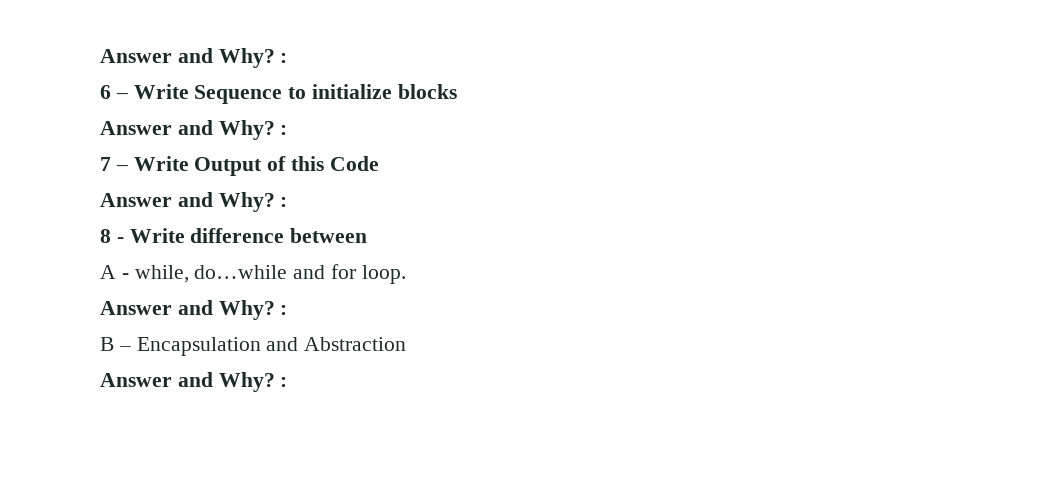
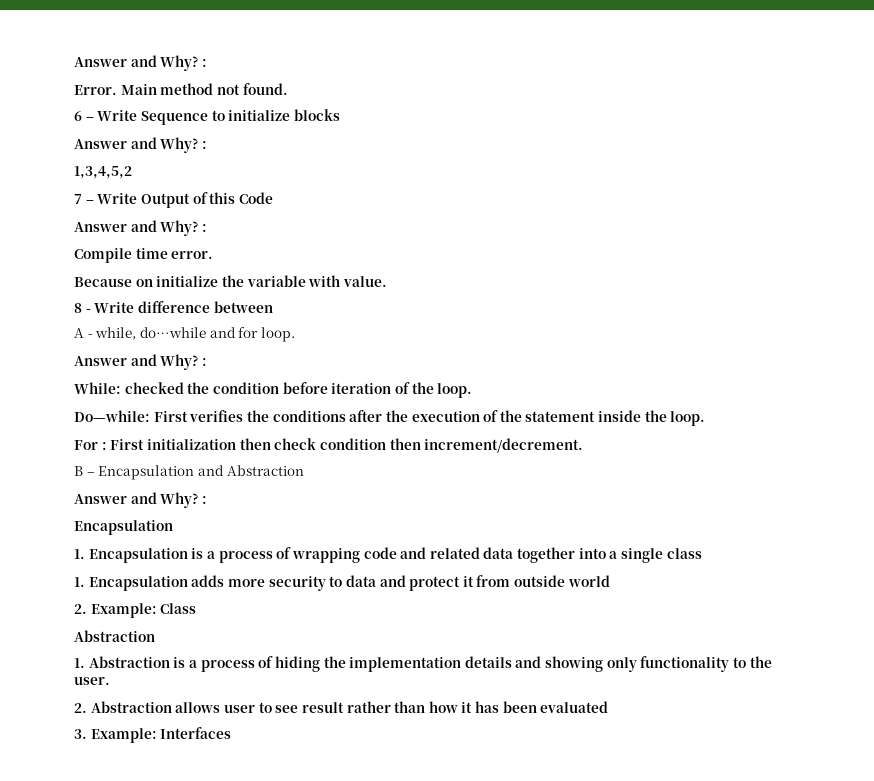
[100,48,288,68] Answer and Why? : -> [74,55,207,71] [74,83,288,95] Answer and Why? : // Error. Main method not found.
(288, 130) none -> [74,166,132,179] // 1,3,4,5,2
(288, 202) none -> [74,248,214,263] [74,275,387,287] // Compile time error. // Because on initialize the variable with value.
(288, 310) none -> [74,382,473,398] [74,410,706,426] [74,438,584,453] // While: checked the condition before iteration of the loop. // Do—while: First verifies the conditions after the execution of the statement inside the loop. // For : First initialization then check condition then increment/decrement.
(288, 382) none -> [74,520,173,535] [74,547,702,563] [74,575,610,591] [74,603,197,618] [74,630,155,642] [74,656,772,672] [74,676,110,685] [74,701,609,713] [74,727,232,743] // Encapsulation // 1. Encapsulation is a process of wrapping code and related data together into a single class // 1. Encapsulation adds more security to data and protect it from outside world // 2. Example: Class // Abstraction // 1. Abstraction is a process of hiding the implementation details and showing only functionality to the user. // 2. Abstraction allows user to see result rather than how it has been evaluated // 3. Example: Interfaces

